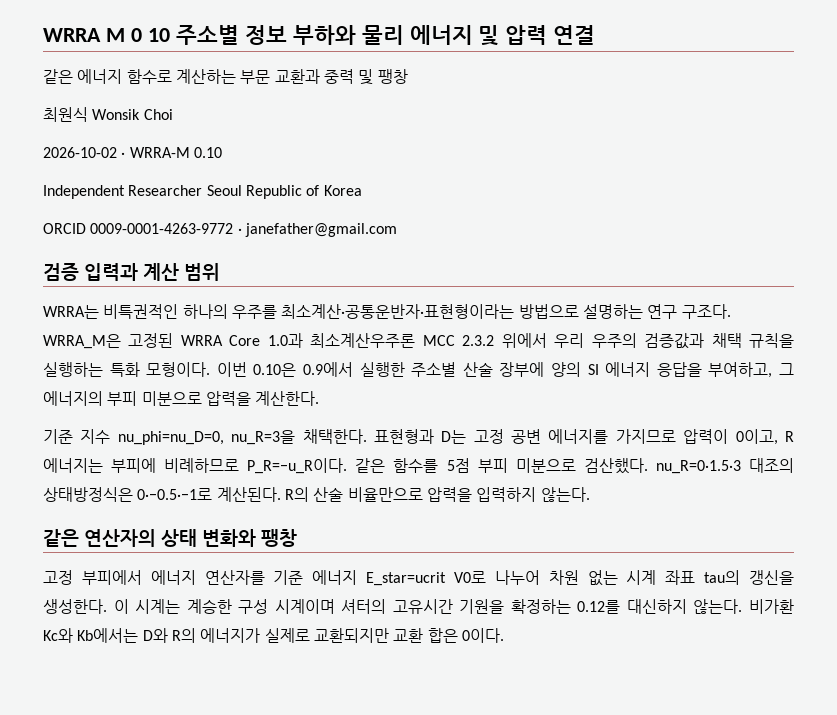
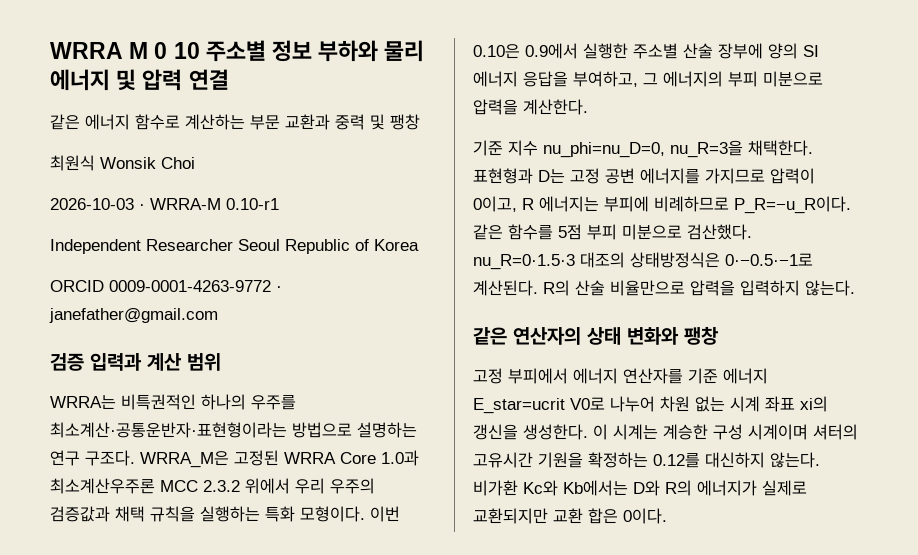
[43,147,117,158] 2026-10-02 -> [50,198,134,210] 2026-10-03
[193,147,222,158] 0.10 -> [226,198,279,210] 0.10-r1
[704,570,741,585] tau의 -> [800,396,828,412] xi의

